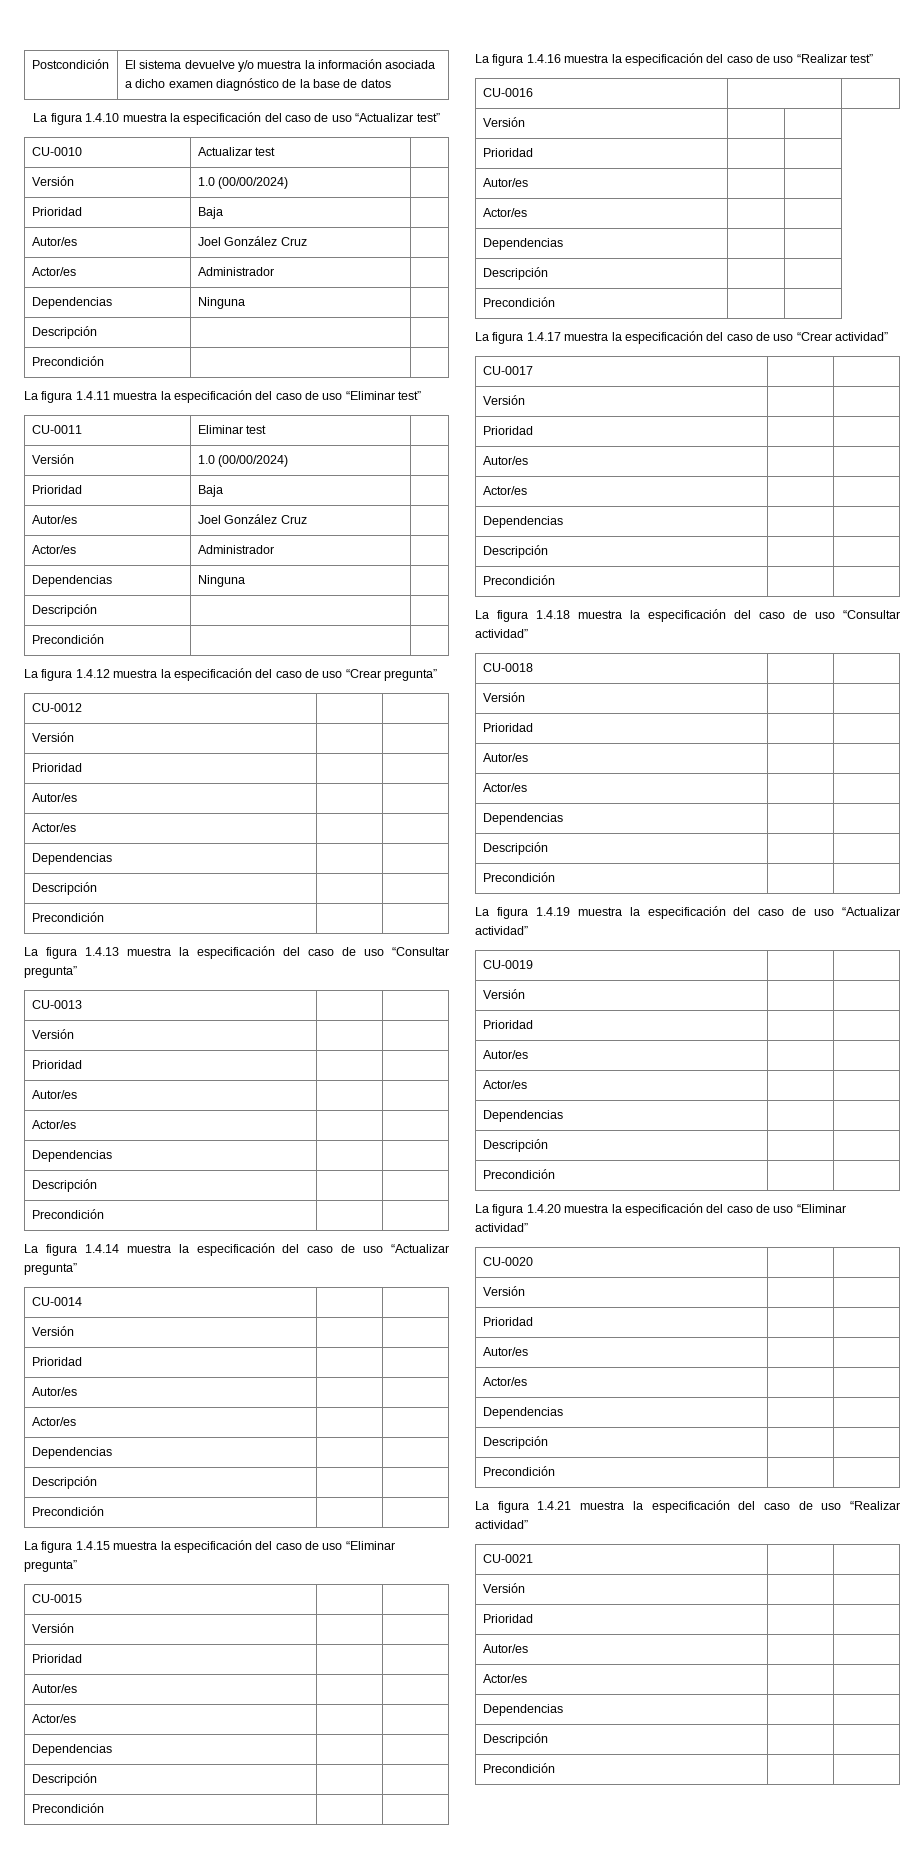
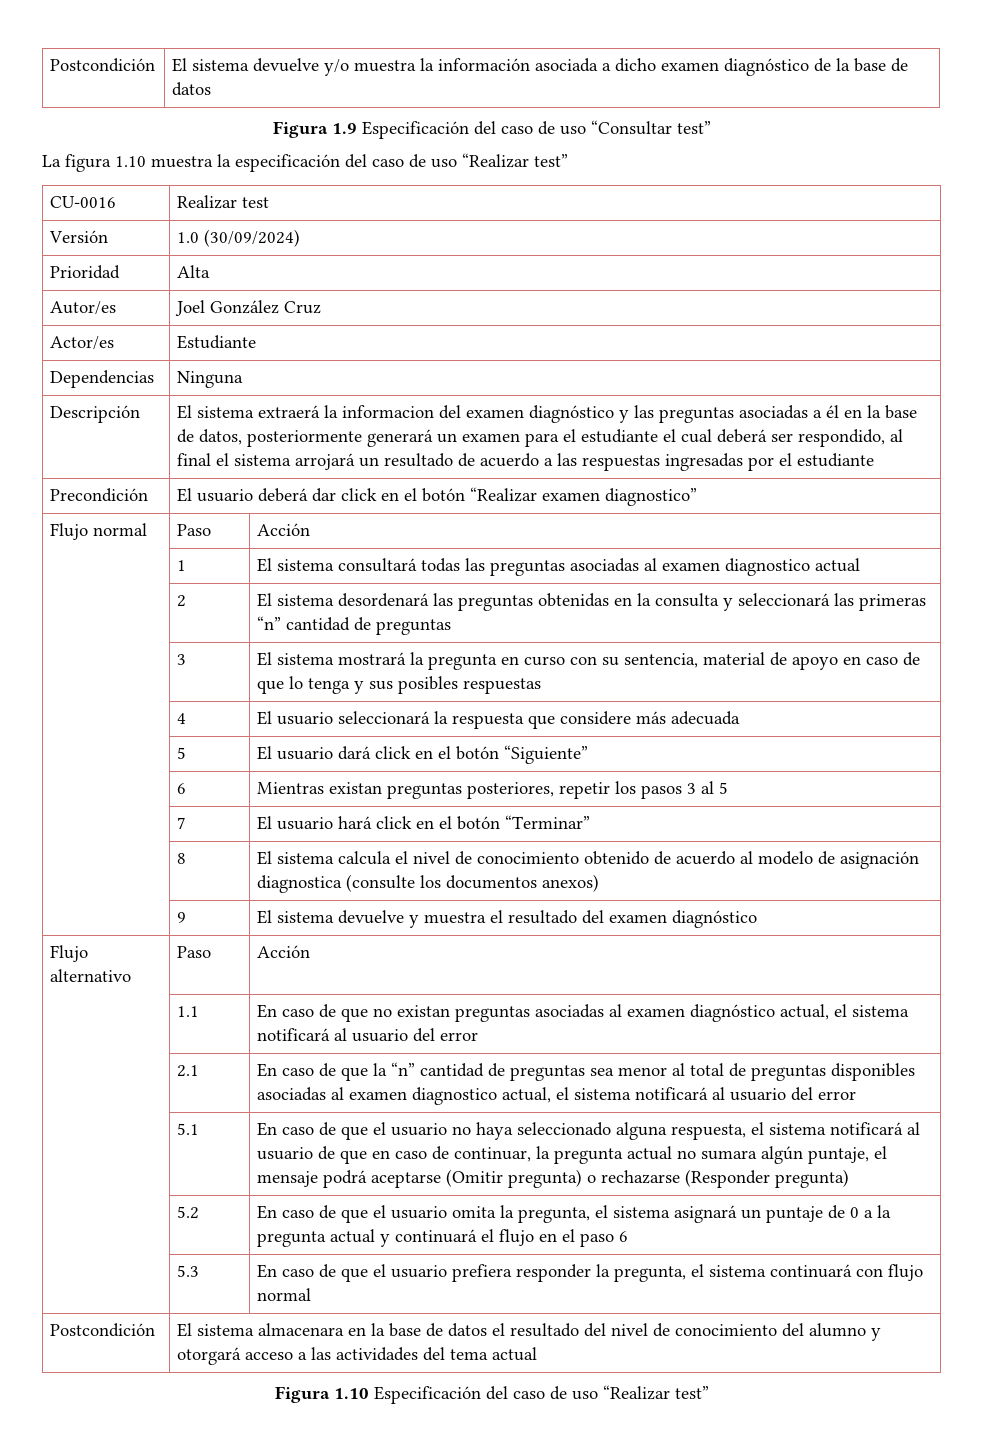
[33,112,440,125] [31,147,82,156] [197,147,276,156] [31,176,74,186] [197,177,289,189] [31,207,82,216] [197,207,223,219] [31,237,77,246] [197,236,307,246] [31,267,76,276] [197,267,274,276] [31,297,112,309] [197,297,245,309] [31,326,97,339] [31,356,104,366] [24,390,422,403] [31,425,82,434] [197,425,267,434] [31,454,74,464] [197,455,289,467] [31,485,82,494] [197,485,223,497] [31,515,77,524] [197,514,307,524] [31,545,76,554] [197,545,274,554] [31,575,112,587] [197,575,245,587] [31,604,97,617] [31,634,104,644] [24,668,438,681] [31,703,82,712] [31,732,74,742] [31,763,82,772] [31,793,77,802] [31,823,76,832] [31,853,112,865] [31,882,97,895] [31,912,104,922] [24,946,449,959] [24,966,77,978] [31,1000,82,1009] [31,1029,74,1039] [31,1060,82,1069] [31,1090,77,1099] [31,1120,76,1129] [31,1150,112,1162] [31,1179,97,1192] [31,1209,104,1219] [24,1243,449,1256] [24,1263,77,1275] [31,1297,82,1306] [31,1326,74,1336] [31,1357,82,1366] [31,1387,77,1396] [31,1417,76,1426] [31,1447,112,1459] [31,1476,97,1489] [31,1506,104,1516] [24,1540,395,1553] [24,1560,77,1572] [31,1594,82,1603] [31,1623,74,1633] [31,1654,82,1663] [31,1684,77,1693] [31,1714,76,1723] [31,1744,112,1756] [31,1773,97,1786] [31,1803,104,1813] [475,54,561,66] La figura 1.4.10 muestra la especificación del caso de uso “Actualizar test” // CU-0010 | Actualizar test | // Versión | 1.0 (00/00/2024) | // Prioridad | Baja | // Autor/es | Joel González Cruz | // Actor/es | Administrador | // Dependencias | Ninguna | // Descripción | | // Precondición | | // La figura 1.4.11 muestra la especificación del caso de uso “Eliminar test” // CU-0011 | Eliminar test | // Versión | 1.0 (00/00/2024) | // Prioridad | Baja | // Autor/es | Joel González Cruz | // Actor/es | Administrador | // Dependencias | Ninguna | // Descripción | | // Precondición | | // La figura 1.4.12 muestra la especificación del caso de uso “Crear pregunta” // CU-0012 | | // Versión | | // Prioridad | | // Autor/es | | // Actor/es | | // Dependencias | | // Descripción | | // Precondición | | // La figura 1.4.13 muestra la especificación del caso de uso “Consultar pregunta” // CU-0013 | | // Versión | | // Prioridad | | // Autor/es | | // Actor/es | | // Dependencias | | // Descripción | | // Precondición | | // La figura 1.4.14 muestra la especificación del caso de uso “Actualizar pregunta” // CU-0014 | | // Versión | | // Prioridad | | // Autor/es | | // Actor/es | | // Dependencias | | // Descripción | | // Precondición | | // La figura 1.4.15 muestra la especificación del caso de uso “Eliminar pregunta” // CU-0015 | | // Versión | | // Prioridad | | // Autor/es | | // Actor/es | | // Dependencias | | // Descripción | | // Precondición | | // La figura 1.4.16 -> [272,120,711,139] [42,154,146,172] Figura 1.9 Especificación del caso de uso “Consultar test” // La figura 1.10
[482,117,525,127] [482,148,533,157] [482,178,528,187] [482,208,527,217] [482,238,563,250] [482,267,548,280] [482,297,555,307] [475,331,889,344] [482,366,533,375] [482,395,525,405] [482,426,533,435] [482,456,528,465] [482,486,527,495] [482,516,563,528] [482,545,548,558] [482,575,555,585] [475,609,900,622] [475,629,528,638] [482,663,533,672] [482,692,525,702] [482,723,533,732] [482,753,528,762] [482,783,527,792] [482,813,563,825] [482,842,548,855] [482,872,555,882] [475,906,900,919] [475,926,528,935] [482,960,533,969] [482,989,525,999] [482,1020,533,1029] [482,1050,528,1059] [482,1080,527,1089] [482,1110,563,1122] [482,1139,548,1152] [482,1169,555,1179] [475,1203,846,1216] [475,1223,528,1232] [482,1257,533,1266] [482,1286,525,1296] [482,1317,533,1326] [482,1347,528,1356] [482,1377,527,1386] [482,1407,563,1419] [482,1436,548,1449] [482,1466,555,1476] [475,1500,900,1513] [475,1520,528,1529] [482,1554,533,1563] [482,1583,525,1593] [482,1614,533,1623] [482,1644,528,1653] [482,1674,527,1683] [482,1704,563,1716] [482,1733,548,1746] [482,1763,555,1773] | // Versión | | // Prioridad | | // Autor/es | | // Actor/es | | // Dependencias | | // Descripción | | // Precondición | | // La figura 1.4.17 muestra la especificación del caso de uso “Crear actividad” // CU-0017 | | // Versión | | // Prioridad | | // Autor/es | | // Actor/es | | // Dependencias | | // Descripción | | // Precondición | | // La figura 1.4.18 muestra la especificación del caso de uso “Consultar actividad” // CU-0018 | | // Versión | | // Prioridad | | // Autor/es | | // Actor/es | | // Dependencias | | // Descripción | | // Precondición | | // La figura 1.4.19 muestra la especificación del caso de uso “Actualizar actividad” // CU-0019 | | // Versión | | // Prioridad | | // Autor/es | | // Actor/es | | // Dependencias | | // Descripción | | // Precondición | | // La figura 1.4.20 muestra la especificación del caso de uso “Eliminar actividad” // CU-0020 | | // Versión | | // Prioridad | | // Autor/es | | // Actor/es | | // Dependencias | | // Descripción | | // Precondición | | // La figura 1.4.21 muestra la especificación del caso de uso “Realizar actividad” // CU-0021 | | // Versión | | // Prioridad | | // Autor/es | | // Actor/es | | // Dependencias | | // Descripción | | // Precondición | | -> [177,195,270,209] [49,230,109,243] [177,229,301,247] [50,265,121,279] [177,265,211,278] [50,301,117,315] [175,300,322,316] [50,336,115,350] [177,335,257,349] [50,370,155,388] [177,371,244,388] [50,405,141,423] [177,405,918,423] [177,429,904,447] [177,453,875,471] [50,488,149,502] [177,487,698,506] [50,523,148,540] [177,524,212,536] [257,523,311,536] [177,560,187,571] [257,558,861,576] [177,595,187,607] [257,593,927,611] [257,616,452,635] [177,654,187,665] [257,652,921,670] [257,676,542,694] [177,713,187,724] [257,711,741,729] [177,747,187,759] [257,745,589,764] [177,783,187,794] [257,781,729,799] [177,817,187,829] [257,815,591,830] [177,853,187,864] [257,851,920,869] [257,874,600,893] [177,912,187,923] [257,910,758,928] [50,945,89,962] [50,969,132,982] [177,946,212,958] [257,945,311,958] [177,1006,200,1017] [257,1004,910,1022] [257,1028,479,1042] [177,1065,200,1077] [257,1062,916,1081] [257,1087,857,1105] [177,1123,200,1135] [257,1122,921,1140] [257,1146,888,1164] [257,1169,850,1188] [177,1206,200,1219] [257,1205,892,1223] [257,1229,629,1247] [177,1265,200,1277] [257,1264,924,1282] [257,1288,312,1301] [50,1323,156,1337] [177,1323,882,1341] [177,1347,538,1365] [274,1385,709,1404] Realizar test // Versión | 1.0 (30/09/2024) // Prioridad | Alta // Autor/es | Joel González Cruz // Actor/es | Estudiante // Dependencias | Ninguna // Descripción | El sistema extraerá la informacion del examen diagnóstico y las preguntas asociadas a él en la base de datos, posteriormente generará un examen para el estudiante el cual deberá ser respondido, al final el sistema arrojará un resultado de acuerdo a las respuestas ingresadas por el estudiante // Precondición | El usuario deberá dar click en el botón “Realizar examen diagnostico” // Flujo normal | Paso | Acción // | 1 | El sistema consultará todas las preguntas asociadas al examen diagnostico actual // | 2 | El sistema desordenará las preguntas obtenidas en la consulta y seleccionará las primeras “n” cantidad de preguntas // | 3 | El sistema mostrará la pregunta en curso con su sentencia, material de apoyo en caso de que lo tenga y sus posibles respuestas // | 4 | El usuario seleccionará la respuesta que considere más adecuada // | 5 | El usuario dará click en el botón “Siguiente” // | 6 | Mientras existan preguntas posteriores, repetir los pasos 3 al 5 // | 7 | El usuario hará click en el botón “Terminar” // | 8 | El sistema calcula el nivel de conocimiento obtenido de acuerdo al modelo de asignación diagnostica (consulte los documentos anexos) // | 9 | El sistema devuelve y muestra el resultado del examen diagnóstico // Flujo alternativo | Paso | Acción // | 1.1 | En caso de que no existan preguntas asociadas al examen diagnóstico actual, el sistema notificará al usuario del error // | 2.1 | En caso de que la “n” cantidad de preguntas sea menor al total de preguntas disponibles asociadas al examen diagnostico actual, el sistema notificará al usuario del error // | 5.1 | En caso de que el usuario no haya seleccionado alguna respuesta, el sistema notificará al usuario de que en caso de continuar, la pregunta actual no sumara algún puntaje, el mensaje podrá aceptarse (Omitir pregunta) o rechazarse (Responder pregunta) // | 5.2 | En caso de que el usuario omita la pregunta, el sistema asignará un puntaje de 0 a la pregunta actual y continuará el flujo en el paso 6 // | 5.3 | En caso de que el usuario prefiera responder la pregunta, el sistema continuará con flujo normal // Postcondición | El sistema almacenara en la base de datos el resultado del nivel de conocimiento del alumno y otorgará acceso a las actividades del tema actual // Figura 1.10 Especificación del caso de uso “Realizar test”

